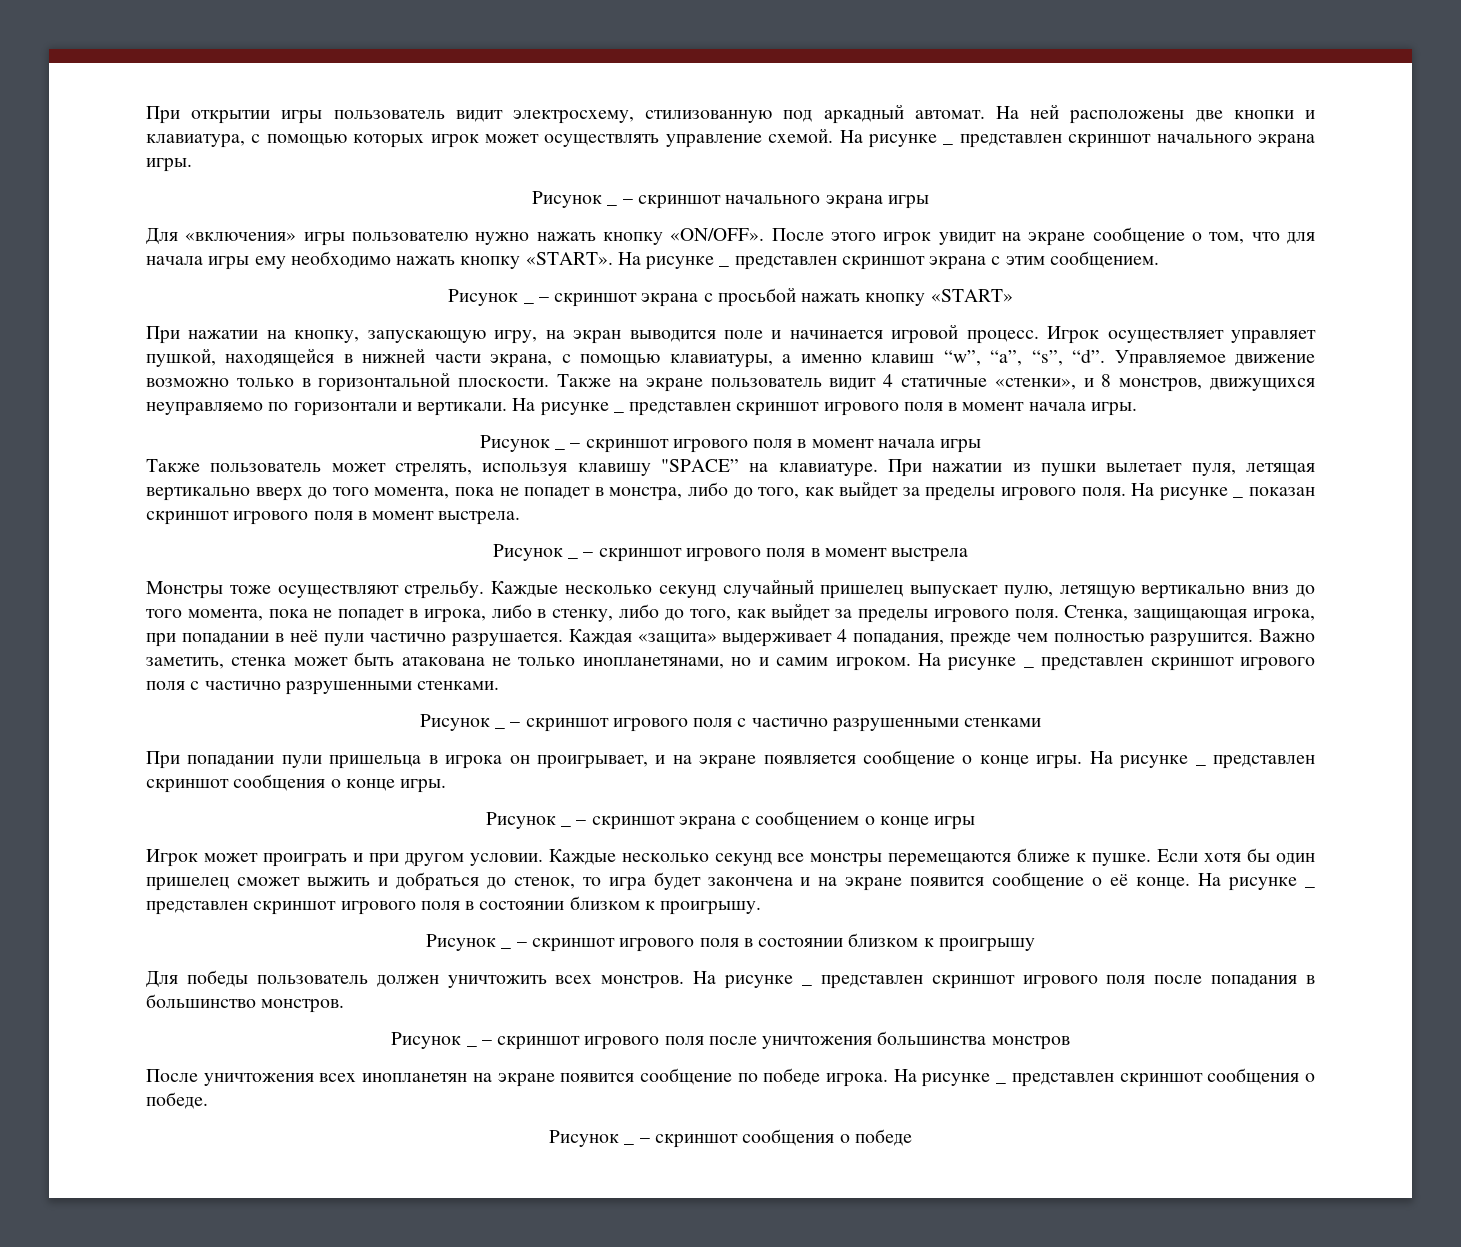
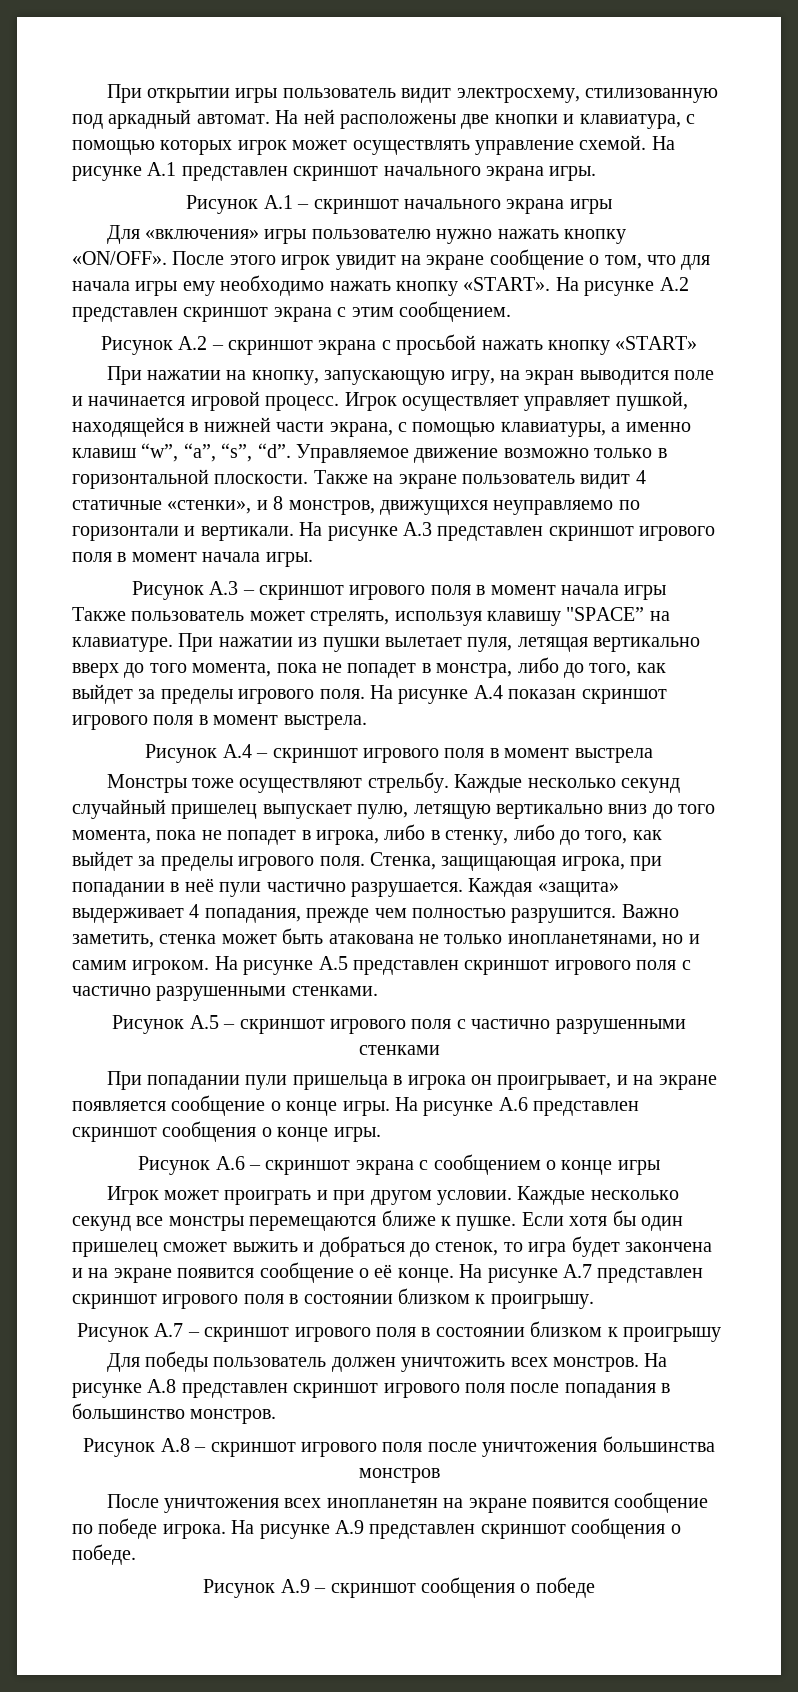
[943,143,954,145] _ -> [147,162,177,176] А.1
[607,204,618,206] _ -> [263,195,293,209] А.1
[719,265,730,267] _ -> [659,277,689,291] А.2
[523,302,534,304] _ -> [178,336,208,350] А.2
[613,411,624,413] _ -> [403,522,432,536] А.3
[555,448,566,450] _ -> [209,581,239,595] А.3
[1233,496,1244,498] _ -> [473,685,503,699] А.4
[568,557,579,559] _ -> [222,744,252,758] А.4
[1023,666,1034,668] _ -> [318,956,348,970] А.5
[495,727,506,729] _ -> [189,1015,219,1029] А.5
[1195,764,1206,766] _ -> [498,1097,528,1111] А.6
[561,825,572,827] _ -> [215,1156,245,1170] А.6
[1305,886,1316,888] _ -> [562,1264,592,1278] А.7
[501,947,512,949] _ -> [154,1323,184,1337] А.7
[801,984,812,986] _ -> [147,1379,177,1393] А.8
[466,1045,477,1047] _ -> [160,1438,190,1452] А.8
[996,1082,1007,1084] _ -> [335,1520,364,1534] А.9
[624,1143,635,1145] _ -> [280,1579,310,1593] А.9

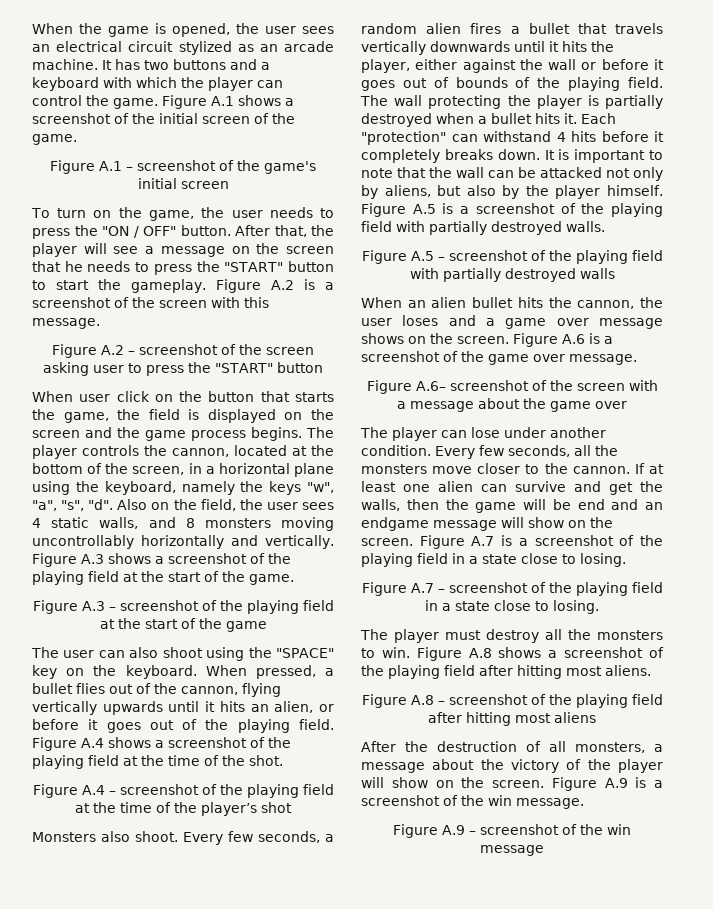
[106,84,719,103] [72,109,695,129] [72,135,675,155] [72,162,597,181] [186,195,612,214] [106,225,627,244] [72,249,711,270] [72,275,689,296] [72,301,511,322] [100,334,698,355] [106,366,715,385] [72,391,688,411] [72,417,691,437] [72,443,667,463] [72,469,646,489] [72,496,640,515] [72,522,716,541] [72,552,313,567] [131,581,667,600] [72,607,670,626] [72,633,701,652] [72,657,666,678] [72,684,667,704] [72,715,367,730] [145,744,653,763] [106,772,681,793] [72,799,716,819] [72,824,662,845] [72,851,663,871] [72,878,619,897] [72,904,679,923] [72,928,700,948] [72,956,691,975] [72,986,378,1001] [112,1015,686,1034] [358,1045,440,1055] [106,1071,717,1090] [72,1095,640,1116] [72,1121,381,1142] [138,1154,660,1175] [106,1186,679,1205] [72,1210,683,1231] [72,1236,712,1257] [72,1262,704,1283] [72,1288,594,1309] [77,1321,721,1342] [106,1351,668,1372] [72,1379,671,1398] [72,1403,277,1424] [83,1436,715,1457] [358,1468,440,1483] [106,1492,709,1513] [72,1518,681,1539] [72,1544,136,1565] [203,1577,595,1598] При открытии игры пользователь видит электросхему, стилизованную под аркадный автомат. На ней расположены две кнопки и клавиатура, с помощью которых игрок может осуществлять управление схемой. На рисунке А.1 представлен скриншот начального экрана игры. // Рисунок А.1 – скриншот начального экрана игры // Для «включения» игры пользователю нужно нажать кнопку «ON/OFF». После этого игрок увидит на экране сообщение о том, что для начала игры ему необходимо нажать кнопку «START». На рисунке А.2 представлен скриншот экрана с этим сообщением. // Рисунок А.2 – скриншот экрана с просьбой нажать кнопку «START» // При нажатии на кнопку, запускающую игру, на экран выводится поле и начинается игровой процесс. Игрок осуществляет управляет пушкой, находящейся в нижней части экрана, с помощью клавиатуры, а именно клавиш “w”, “a”, “s”, “d”. Управляемое движение возможно только в горизонтальной плоскости. Также на экране пользователь видит 4 статичные «стенки», и 8 монстров, движущихся неуправляемо по горизонтали и вертикали. На рисунке А.3 представлен скриншот игрового поля в момент начала игры. // Рисунок А.3 – скриншот игрового поля в момент начала игры // Также пользователь может стрелять, используя клавишу "SPACE” на клавиатуре. При нажатии из пушки вылетает пуля, летящая вертикально вверх до того момента, пока не попадет в монстра, либо до того, как выйдет за пределы игрового поля. На рисунке А.4 показан скриншот игрового поля в момент выстрела. // Рисунок А.4 – скриншот игрового поля в момент выстрела // Монстры тоже осуществляют стрельбу. Каждые несколько секунд случайный пришелец выпускает пулю, летящую вертикально вниз до того момента, пока не попадет в игрока, либо в стенку, либо до того, как выйдет за пределы игрового поля. Стенка, защищающая игрока, при попадании в неё пули частично разрушается. Каждая «защита» выдерживает 4 попадания, прежде чем полностью разрушится. Важно заметить, стенка может быть атакована не только инопланетянами, но и самим игроком. На рисунке А.5 представлен скриншот игрового поля с частично разрушенными стенками. // Рисунок А.5 – скриншот игрового поля с частично разрушенными стенками // При попадании пули пришельца в игрока он проигрывает, и на экране появляется сообщение о конце игры. На рисунке А.6 представлен скриншот сообщения о конце игры. // Рисунок А.6 – скриншот экрана с сообщением о конце игры // Игрок может проиграть и при другом условии. Каждые несколько секунд все монстры перемещаются ближе к пушке. Если хотя бы один пришелец сможет выжить и добраться до стенок, то игра будет закончена и на экране появится сообщение о её конце. На рисунке А.7 представлен скриншот игрового поля в состоянии близком к проигрышу. // Рисунок А.7 – скриншот игрового поля в состоянии близком к проигрышу // Для победы пользователь должен уничтожить всех монстров. На рисунке А.8 представлен скриншот игрового поля после попадания в большинство монстров. // Рисунок А.8 – скриншот игрового поля после уничтожения большинства монстров // После уничтожения всех инопланетян на экране появится сообщение по победе игрока. На рисунке А.9 представлен скриншот сообщения о победе. // Рисунок А.9 – скриншот сообщения о победе -> [32,23,334,37] [32,41,334,55] [32,59,270,70] [32,77,283,91] [32,95,294,109] [32,113,295,124] [32,134,77,145] [50,160,316,174] [137,178,229,189] [31,207,334,221] [32,225,334,239] [32,243,334,257] [32,261,334,275] [32,279,334,293] [32,297,269,308] [32,318,100,329] [52,344,314,358] [42,362,324,376] [32,391,334,402] [32,409,334,423] [32,427,334,441] [32,445,334,459] [32,463,334,477] [32,481,335,495] [32,499,334,511] [32,517,334,531] [32,535,335,549] [32,553,291,567] [32,571,294,585] [32,600,334,614] [99,618,267,632] [31,647,334,661] [32,665,334,679] [32,683,281,697] [32,701,335,715] [32,719,334,733] [32,737,291,751] [32,755,283,769] [32,784,334,798] [75,802,292,816] [32,831,334,845] [361,23,663,34] [361,41,614,55] [361,59,664,73] [361,77,663,91] [360,95,663,109] [361,113,616,127] [361,131,664,145] [361,149,663,163] [361,167,663,181] [361,185,664,199] [361,203,663,217] [361,221,605,235] [361,250,663,264] [409,268,615,282] [361,297,663,309] [361,315,663,329] [361,333,613,347] [361,351,637,365] [366,380,658,394] [397,398,627,412] [360,427,606,441] [361,445,618,459] [361,463,664,474] [361,481,663,495] [361,499,663,513] [361,517,613,531] [361,535,663,549] [361,553,626,567] [361,582,663,596] [425,600,599,614] [360,629,663,643] [361,647,664,661] [361,665,651,679] [361,694,663,708] [428,712,596,726] [361,741,663,753] [361,759,663,773] [361,777,663,791] [361,795,584,809] [393,824,631,838] [480,845,544,856] When the game is opened, the user sees an electrical circuit stylized as an arcade machine. It has two buttons and a keyboard with which the player can control the game. Figure A.1 shows a screenshot of the initial screen of the game. // Figure A.1 – screenshot of the game's initial screen // To turn on the game, the user needs to press the "ON / OFF" button. After that, the player will see a message on the screen that he needs to press the "START" button to start the gameplay. Figure A.2 is a screenshot of the screen with this message. // Figure A.2 – screenshot of the screen asking user to press the "START" button // When user click on the button that starts the game, the field is displayed on the screen and the game process begins. The player controls the cannon, located at the bottom of the screen, in a horizontal plane using the keyboard, namely the keys "w", "a", "s", "d". Also on the field, the user sees 4 static walls, and 8 monsters moving uncontrollably horizontally and vertically. Figure A.3 shows a screenshot of the playing field at the start of the game. // Figure A.3 – screenshot of the playing field at the start of the game // The user can also shoot using the "SPACE" key on the keyboard. When pressed, a bullet flies out of the cannon, flying vertically upwards until it hits an alien, or before it goes out of the playing field. Figure A.4 shows a screenshot of the playing field at the time of the shot. // Figure A.4 – screenshot of the playing field at the time of the player’s shot // Monsters also shoot. Every few seconds, a random alien fires a bullet that travels vertically downwards until it hits the player, either against the wall or before it goes out of bounds of the playing field. The wall protecting the player is partially destroyed when a bullet hits it. Each "protection" can withstand 4 hits before it completely breaks down. It is important to note that the wall can be attacked not only by aliens, but also by the player himself. Figure A.5 is a screenshot of the playing field with partially destroyed walls. // Figure A.5 – screenshot of the playing field with partially destroyed walls // When an alien bullet hits the cannon, the user loses and a game over message shows on the screen. Figure A.6 is a screenshot of the game over message. // Figure A.6– screenshot of the screen with a message about the game over // The player can lose under another condition. Every few seconds, all the monsters move closer to the cannon. If at least one alien can survive and get the walls, then the game will be end and an endgame message will show on the screen. Figure A.7 is a screenshot of the playing field in a state close to losing. // Figure A.7 – screenshot of the playing field in a state close to losing. // The player must destroy all the monsters to win. Figure A.8 shows a screenshot of the playing field after hitting most aliens. // Figure A.8 – screenshot of the playing field after hitting most aliens // After the destruction of all monsters, a message about the victory of the player will show on the screen. Figure A.9 is a screenshot of the win message. // Figure A.9 – screenshot of the win message

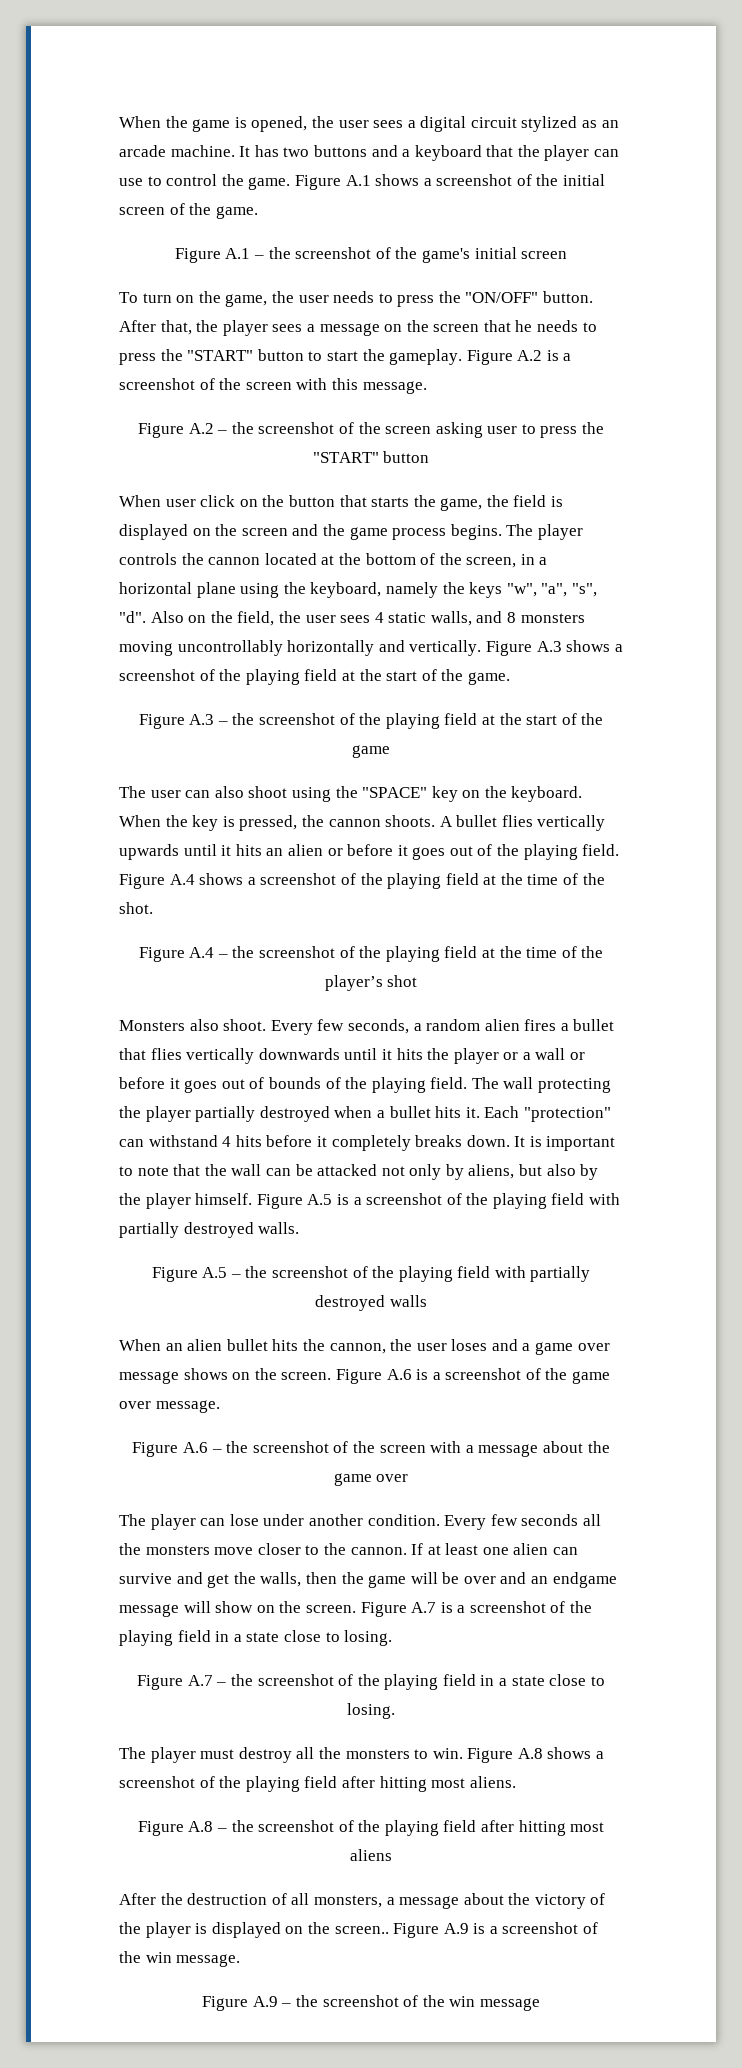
[32,41,123,52] an electrical -> [407,116,467,132] a digital
[103,77,177,88] with which -> [486,145,514,157] that
(283, 84) none -> [119,176,162,186] use to
(133, 169) none -> [268,247,291,259] the
[102,226,176,238] "ON / OFF" -> [465,292,539,303] "ON/OFF"
[83,243,139,254] will see -> [272,324,303,332] sees
(135, 353) none -> [231,422,254,434] the
[172,448,229,457] cannon, -> [208,557,261,565] cannon
(116, 609) none -> [232,713,255,725] the
[255,665,334,679] [32,683,281,697] pressed, a bullet flies out of the cannon, flying -> [165,815,533,831] the key is pressed, the cannon shoots. A bullet flies
[274,701,314,713] alien, -> [287,844,323,856] alien
(116, 793) none -> [232,946,255,958] the
[615,23,663,34] travels -> [150,1048,182,1060] flies
[361,59,543,73] player, either against the -> [453,1048,531,1064] player or a
[587,95,599,106] is -> (191, 1114) none
(445, 259) none -> [245,1266,268,1278] the
[415,381,446,391] A.6– -> [183,1441,249,1453] A.6 – the
[508,445,570,457] seconds, -> [521,1514,579,1526] seconds
[577,499,605,510] end -> [463,1576,496,1584] over
(445, 591) none -> [230,1674,253,1686] the
(445, 703) none -> [231,1820,254,1832] the
[361,777,545,788] will show on the screen. -> [195,1922,389,1938] is displayed on the screen..
(476, 833) none -> [295,1995,318,2007] the

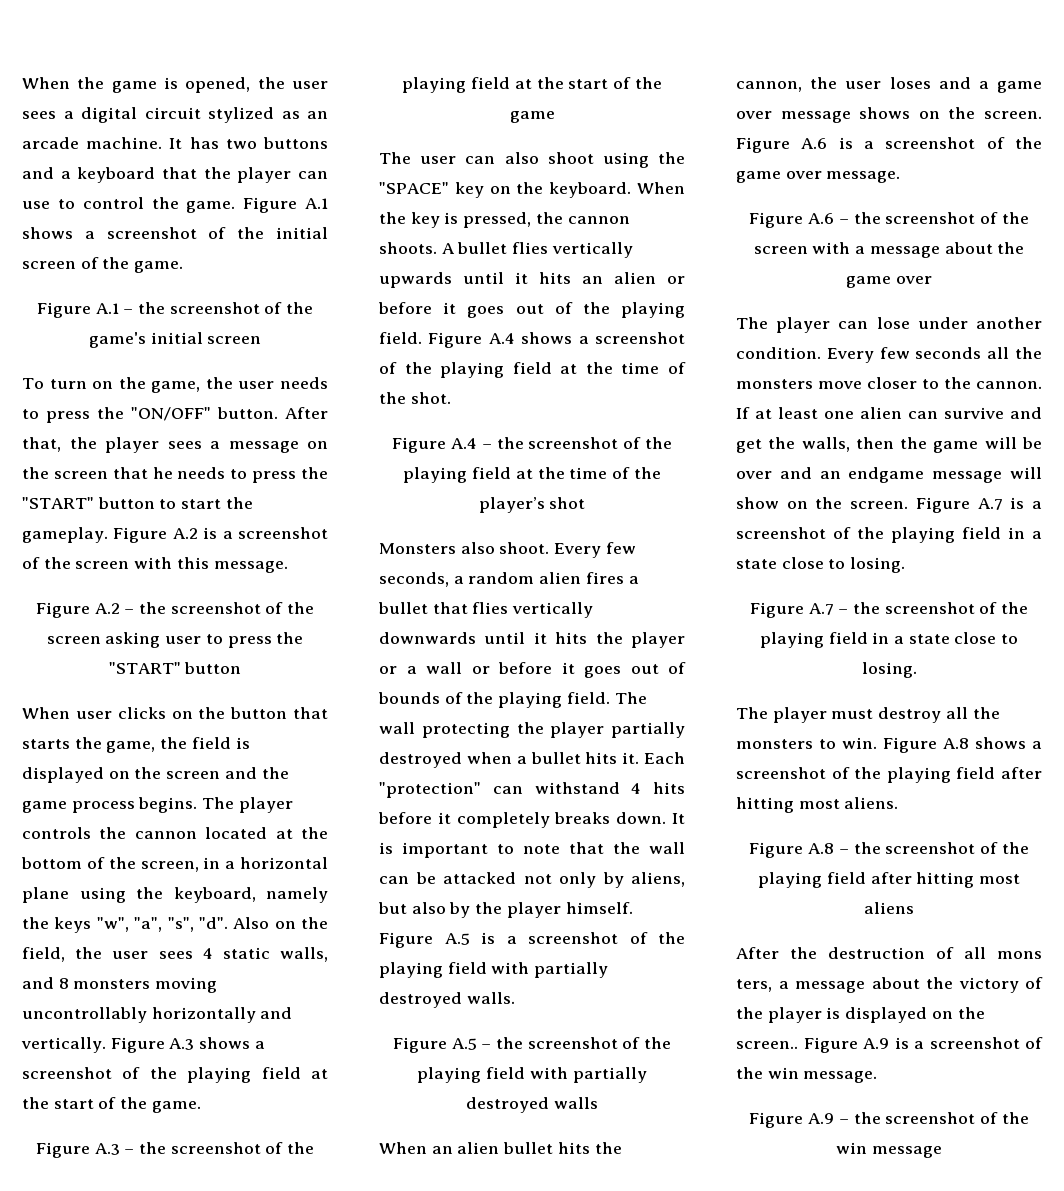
[200,495,236,507] click -> [117,707,166,719] clicks
[313,1895,382,1908] monsters, -> [997,951,1042,959] [736,979,772,992] mons ters,

